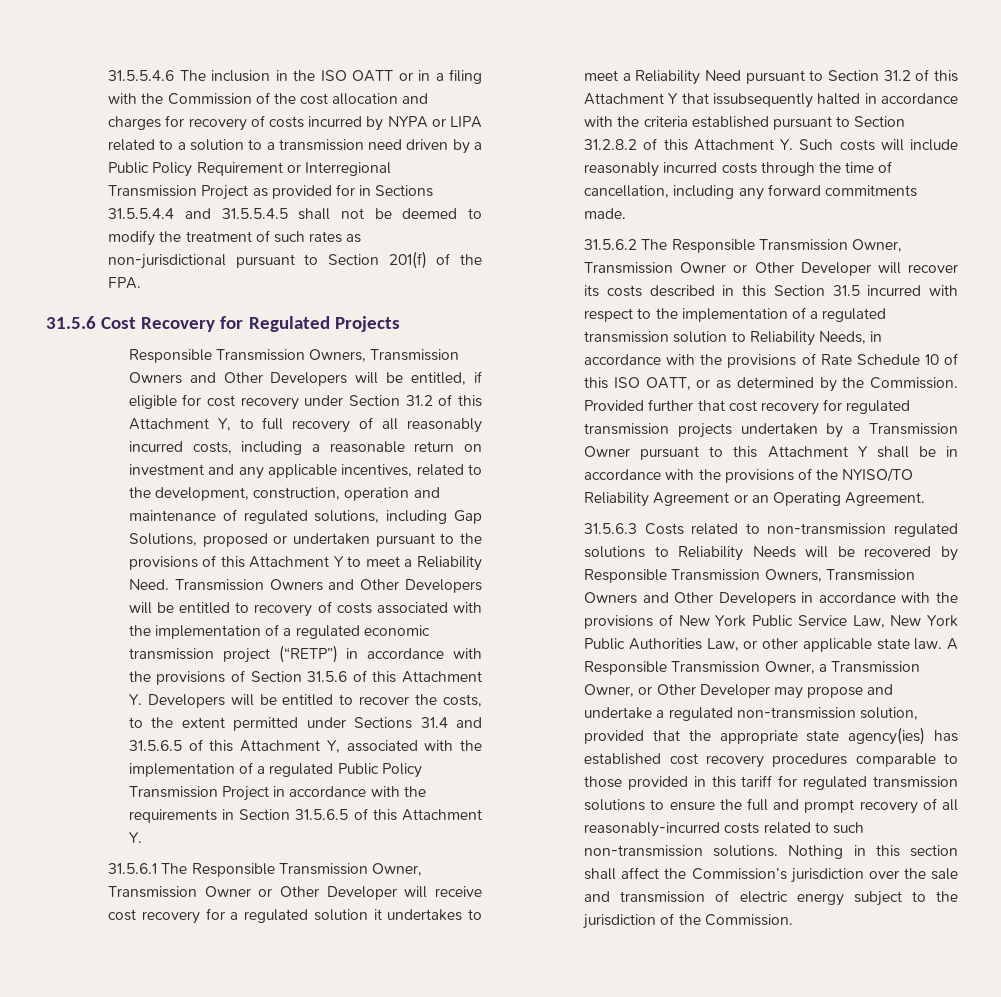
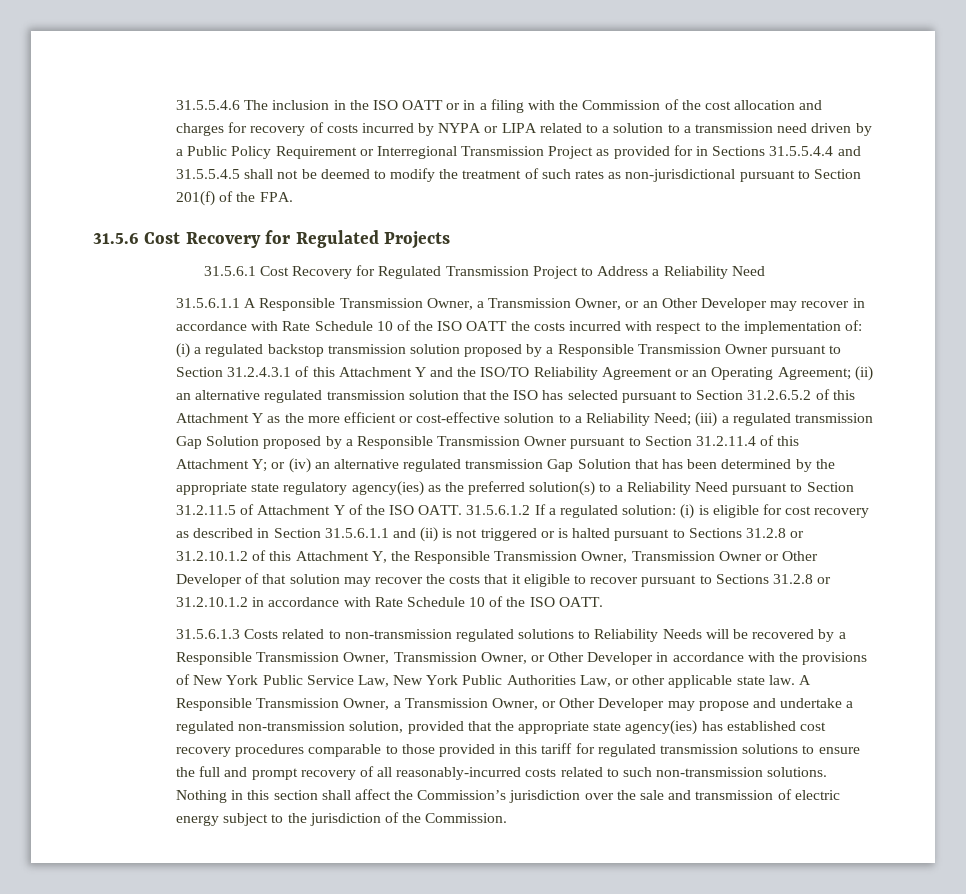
[128,349,460,363] [128,371,482,386] [128,394,482,410] [128,417,482,433] [128,441,482,455] [128,464,482,479] [128,487,440,501] [128,509,483,524] [128,533,482,547] [128,555,483,571] [128,579,483,593] [128,601,482,617] [128,624,430,639] [128,645,483,663] [128,670,483,685] [128,694,482,708] [128,717,482,731] [128,739,482,753] [128,762,422,778] [128,786,426,801] [128,808,482,823] [128,832,142,843] [108,863,422,877] [108,886,483,900] [108,908,483,924] [584,69,958,85] [584,93,958,108] [584,116,906,130] [584,138,959,151] [584,161,893,177] [584,184,917,200] [584,208,627,219] [584,239,902,253] [584,262,958,276] [584,285,958,297] [584,307,887,322] [584,331,883,346] [584,353,959,368] [584,377,958,392] [584,399,911,415] [584,423,958,438] [584,446,959,460] [584,468,914,483] [584,492,926,507] [584,523,638,534] Responsible Transmission Owners, Transmission Owners and Other Developers will be entitled, if eligible for cost recovery under Section 31.2 of this Attachment Y, to full recovery of all reasonably incurred costs, including a reasonable return on investment and any applicable incentives, related to the development, construction, operation and maintenance of regulated solutions, including Gap Solutions, proposed or undertaken pursuant to the provisions of this Attachment Y to meet a Reliability Need. Transmission Owners and Other Developers will be entitled to recovery of costs associated with the implementation of a regulated economic transmission project (“RETP”) in accordance with the provisions of Section 31.5.6 of this Attachment Y. Developers will be entitled to recover the costs, to the extent permitted under Sections 31.4 and 31.5.6.5 of this Attachment Y, associated with the implementation of a regulated Public Policy Transmission Project in accordance with the requirements in Section 31.5.6.5 of this Attachment Y. // 31.5.6.1 The Responsible Transmission Owner, Transmission Owner or Other Developer will receive cost recovery for a regulated solution it undertakes to meet a Reliability Need pursuant to Section 31.2 of this Attachment Y that issubsequently halted in accordance with the criteria established pursuant to Section 31.2.8.2 of this Attachment Y. Such costs will include reasonably incurred costs through the time of cancellation, including any forward commitments made. // 31.5.6.2 The Responsible Transmission Owner, Transmission Owner or Other Developer will recover its costs described in this Section 31.5 incurred with respect to the implementation of a regulated transmission solution to Reliability Needs, in accordance with the provisions of Rate Schedule 10 of this ISO OATT, or as determined by the Commission. Provided further that cost recovery for regulated transmission projects undertaken by a Transmission Owner pursuant to this Attachment Y shall be in accordance with the provisions of the NYISO/TO Reliability Agreement or an Operating Agreement. // 31.5.6.3 -> [203,265,765,279] [176,298,865,311] [176,320,863,334] [176,343,842,358] [176,366,873,381] [176,389,855,403] [176,412,873,427] [176,435,800,449] [176,458,835,473] [176,481,854,496] [176,504,870,519] [176,527,805,542] [176,550,819,564] [176,573,832,587] [176,596,603,607] [176,629,241,639] 31.5.6.1 Cost Recovery for Regulated Transmission Project to Address a Reliability Need // 31.5.6.1.1 A Responsible Transmission Owner, a Transmission Owner, or an Other Developer may recover in accordance with Rate Schedule 10 of the ISO OATT the costs incurred with respect to the implementation of: (i) a regulated backstop transmission solution proposed by a Responsible Transmission Owner pursuant to Section 31.2.4.3.1 of this Attachment Y and the ISO/TO Reliability Agreement or an Operating Agreement; (ii) an alternative regulated transmission solution that the ISO has selected pursuant to Section 31.2.6.5.2 of this Attachment Y as the more efficient or cost-effective solution to a Reliability Need; (iii) a regulated transmission Gap Solution proposed by a Responsible Transmission Owner pursuant to Section 31.2.11.4 of this Attachment Y; or (iv) an alternative regulated transmission Gap Solution that has been determined by the appropriate state regulatory agency(ies) as the preferred solution(s) to a Reliability Need pursuant to Section 31.2.11.5 of Attachment Y of the ISO OATT. 31.5.6.1.2 If a regulated solution: (i) is eligible for cost recovery as described in Section 31.5.6.1.1 and (ii) is not triggered or is halted pursuant to Sections 31.2.8 or 31.2.10.1.2 of this Attachment Y, the Responsible Transmission Owner, Transmission Owner or Other Developer of that solution may recover the costs that it eligible to recover pursuant to Sections 31.2.8 or 31.2.10.1.2 in accordance with Rate Schedule 10 of the ISO OATT. // 31.5.6.1.3
[584,569,915,583] [584,592,796,606] Responsible Transmission Owners, Transmission Owners and Other Developers -> [838,632,846,639] [176,652,654,665] a Responsible Transmission Owner, Transmission Owner, or Other Developer

